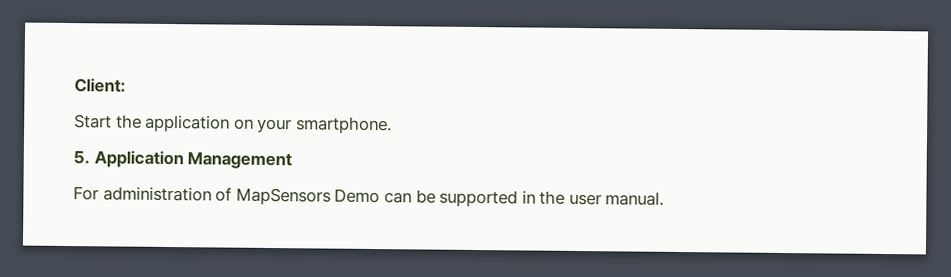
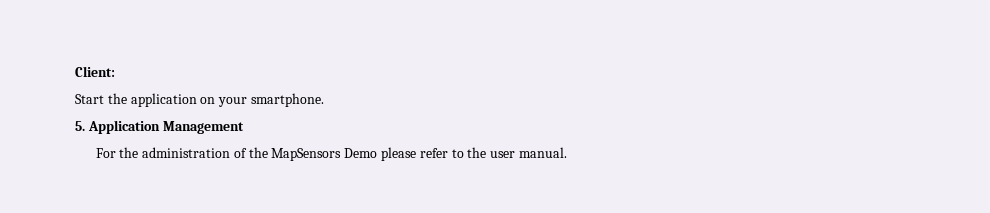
(99, 193) none -> [119,147,139,158] the
(233, 194) none -> [248,147,268,158] the
[383,189,536,208] can be supported in -> [380,147,464,161] please refer to

